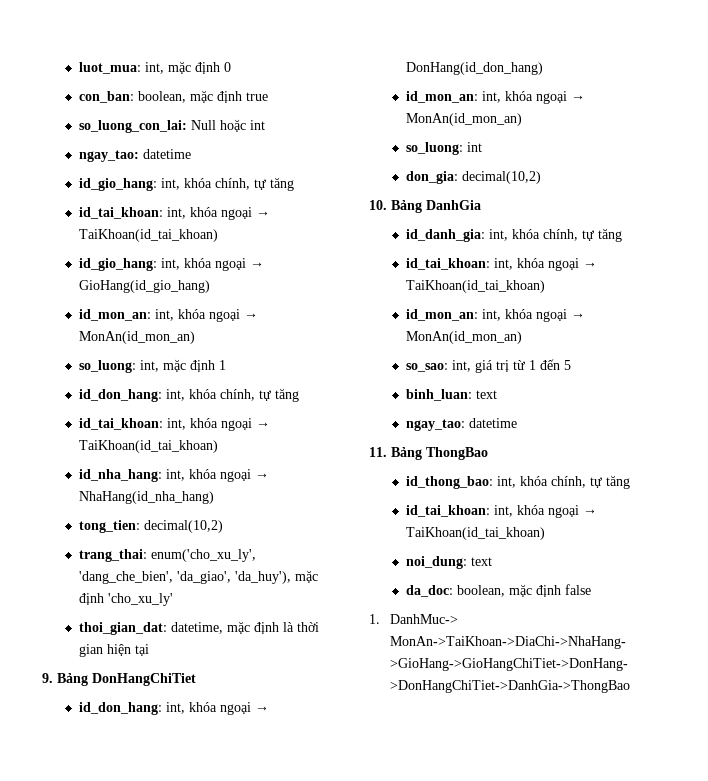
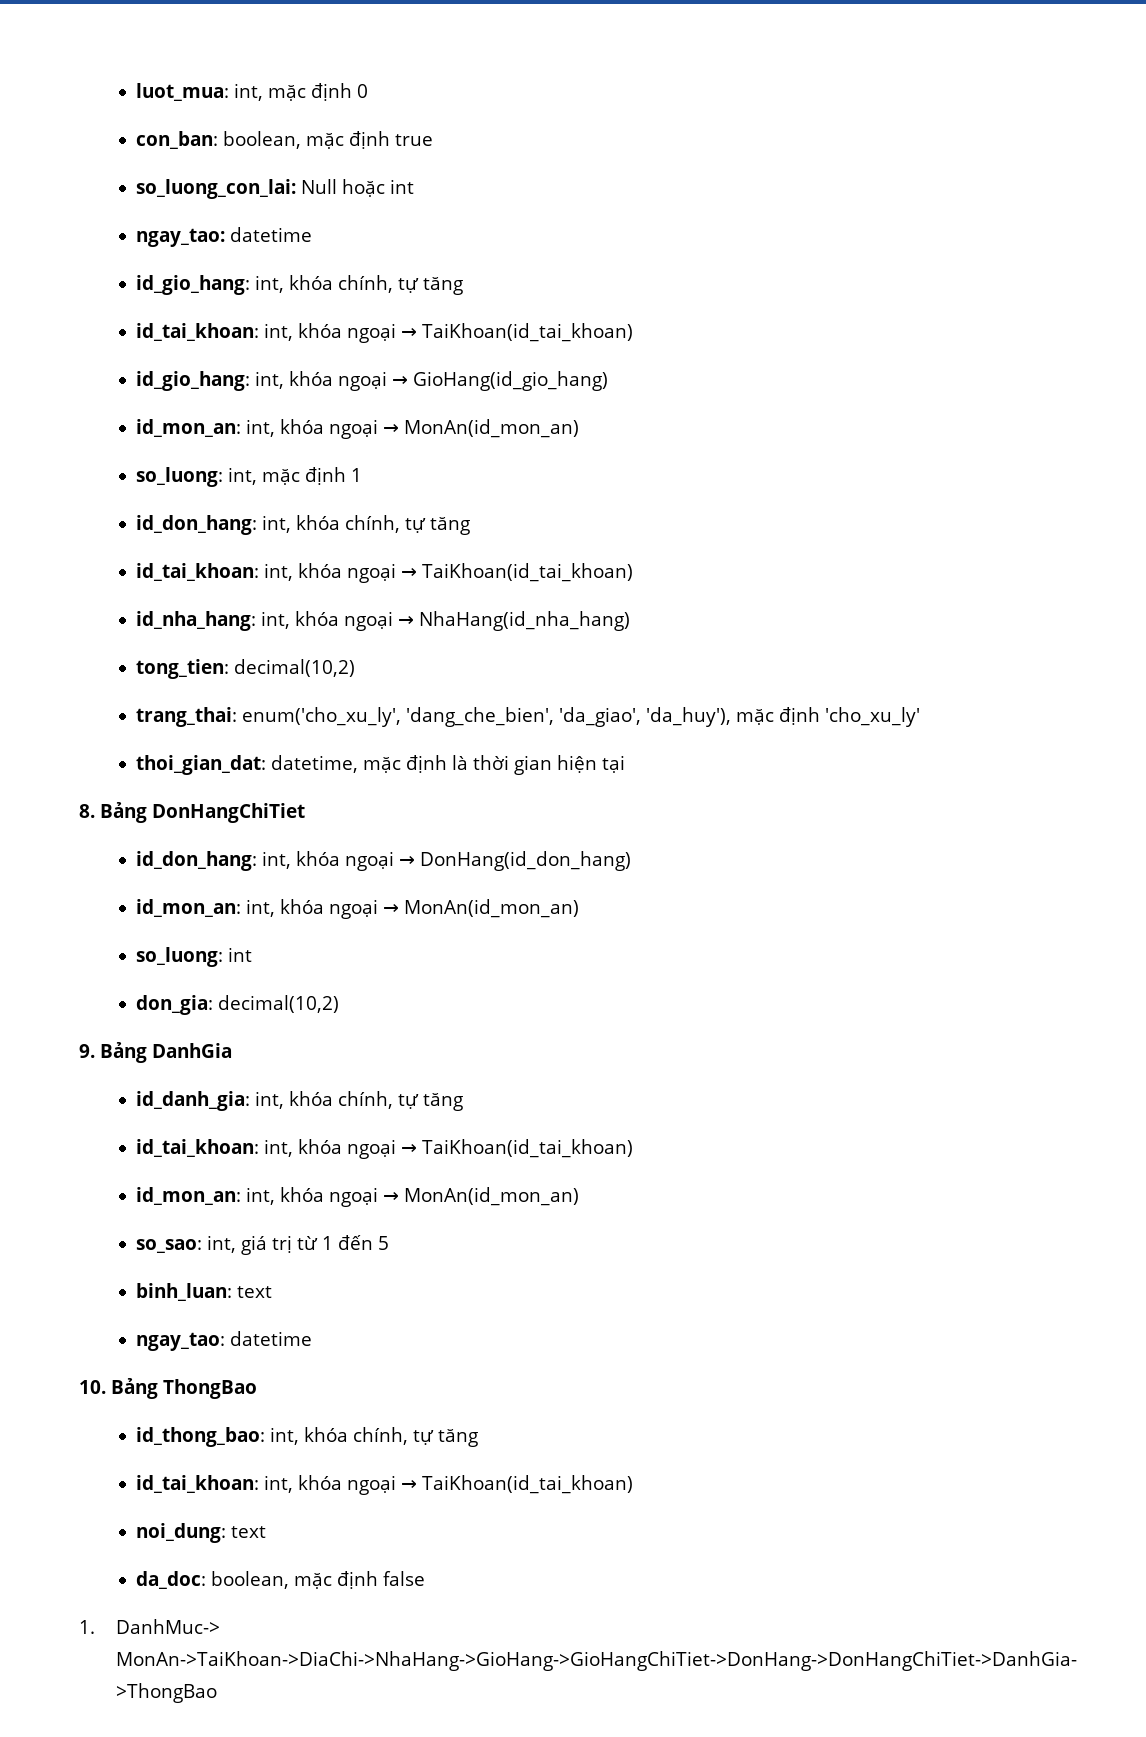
[42,673,53,683] 9. -> [79,804,95,818] 8.
[369,200,387,210] 10. -> [79,1044,95,1058] 9.
[369,447,387,457] 11. -> [79,1380,106,1394] 10.

